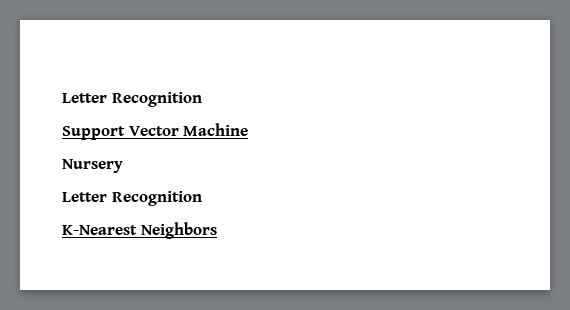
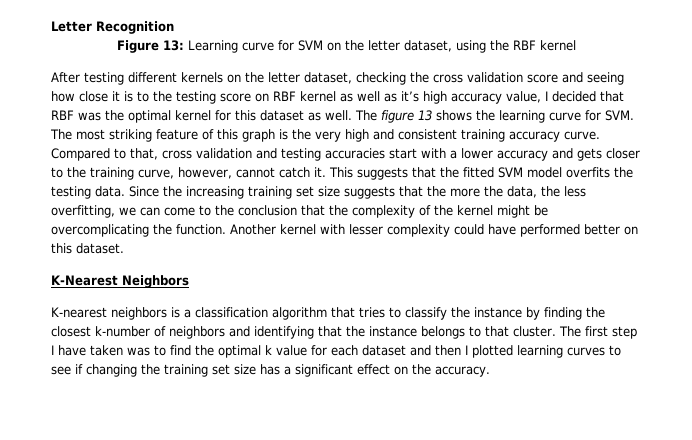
[62,92,202,107] [62,123,249,140] [62,159,123,173] [62,191,202,206] [62,222,217,239] Letter Recognition // Support Vector Machine // Nursery // Letter Recognition // K-Nearest Neighbors -> [51,21,174,34] [116,40,576,53] [51,72,624,85] [51,91,624,104] [51,110,634,123] [50,129,600,142] [51,148,640,161] [51,167,633,180] [51,186,586,199] [51,205,548,218] [51,224,638,237] [51,243,124,254] [51,275,189,288] [51,307,605,320] [51,326,637,339] [51,345,621,358] [51,364,490,377] Letter Recognition // Figure 13: Learning curve for SVM on the letter dataset, using the RBF kernel // After testing different kernels on the letter dataset, checking the cross validation score and seeing how close it is to the testing score on RBF kernel as well as it’s high accuracy value, I decided that RBF was the optimal kernel for this dataset as well. The figure 13 shows the learning curve for SVM. The most striking feature of this graph is the very high and consistent training accuracy curve. Compared to that, cross validation and testing accuracies start with a lower accuracy and gets closer to the training curve, however, cannot catch it. This suggests that the fitted SVM model overfits the testing data. Since the increasing training set size suggests that the more the data, the less overfitting, we can come to the conclusion that the complexity of the kernel might be overcomplicating the function. Another kernel with lesser complexity could have performed better on this dataset. // K-Nearest Neighbors // K-nearest neighbors is a classification algorithm that tries to classify the instance by finding the closest k-number of neighbors and identifying that the instance belongs to that cluster. The first step I have taken was to find the optimal k value for each dataset and then I plotted learning curves to see if changing the training set size has a significant effect on the accuracy.

